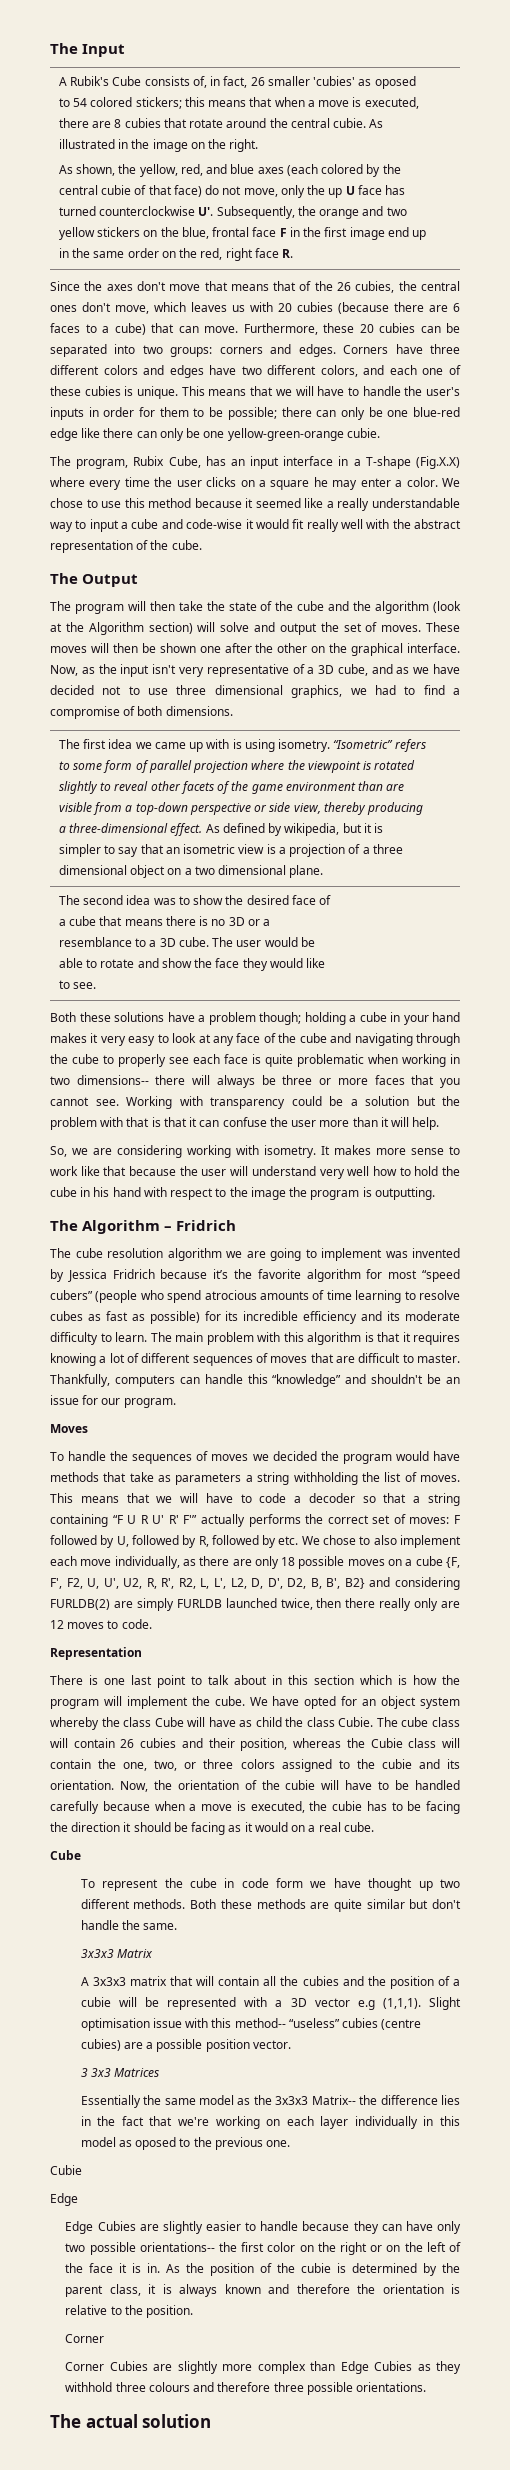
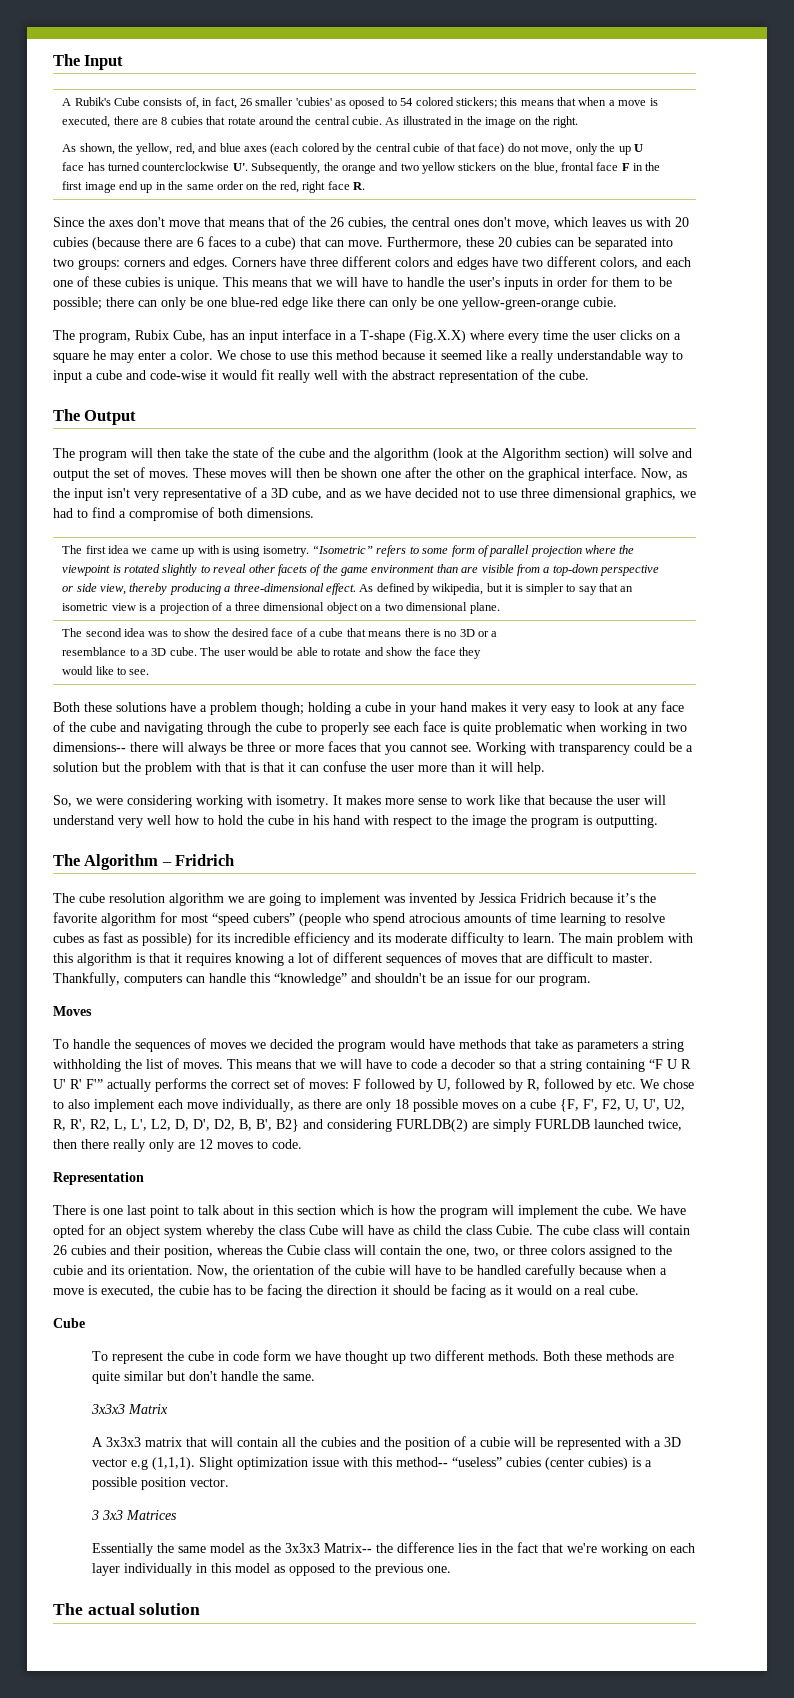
[93,1148,112,1155] are -> [96,798,123,805] were
[80,2018,150,2031] optimisation -> [237,1457,309,1470] optimization
[381,2019,422,2030] [80,2039,143,2051] (centre cubies) are -> [545,1457,642,1470] (center cubies) is
[135,2137,177,2150] oposed -> [289,1563,336,1576] opposed
[50,2165,82,2175] [50,2193,78,2206] [65,2221,461,2234] [65,2242,462,2255] [65,2263,460,2276] [65,2284,460,2297] [65,2305,194,2318] [65,2334,105,2343] [65,2361,461,2374] [65,2382,427,2395] // Cubie // Edge // Edge Cubies are slightly easier to handle because they can have only two possible orientations-- the first color on the right or on the left of the face it is in. As the position of the cubie is determined by the parent class, it is always known and therefore the orientation is relative to the position. // Corner // Corner Cubies are slightly more complex than Edge Cubies as they withhold three colours and therefore three possible orientations. -> (452, 1569) none

